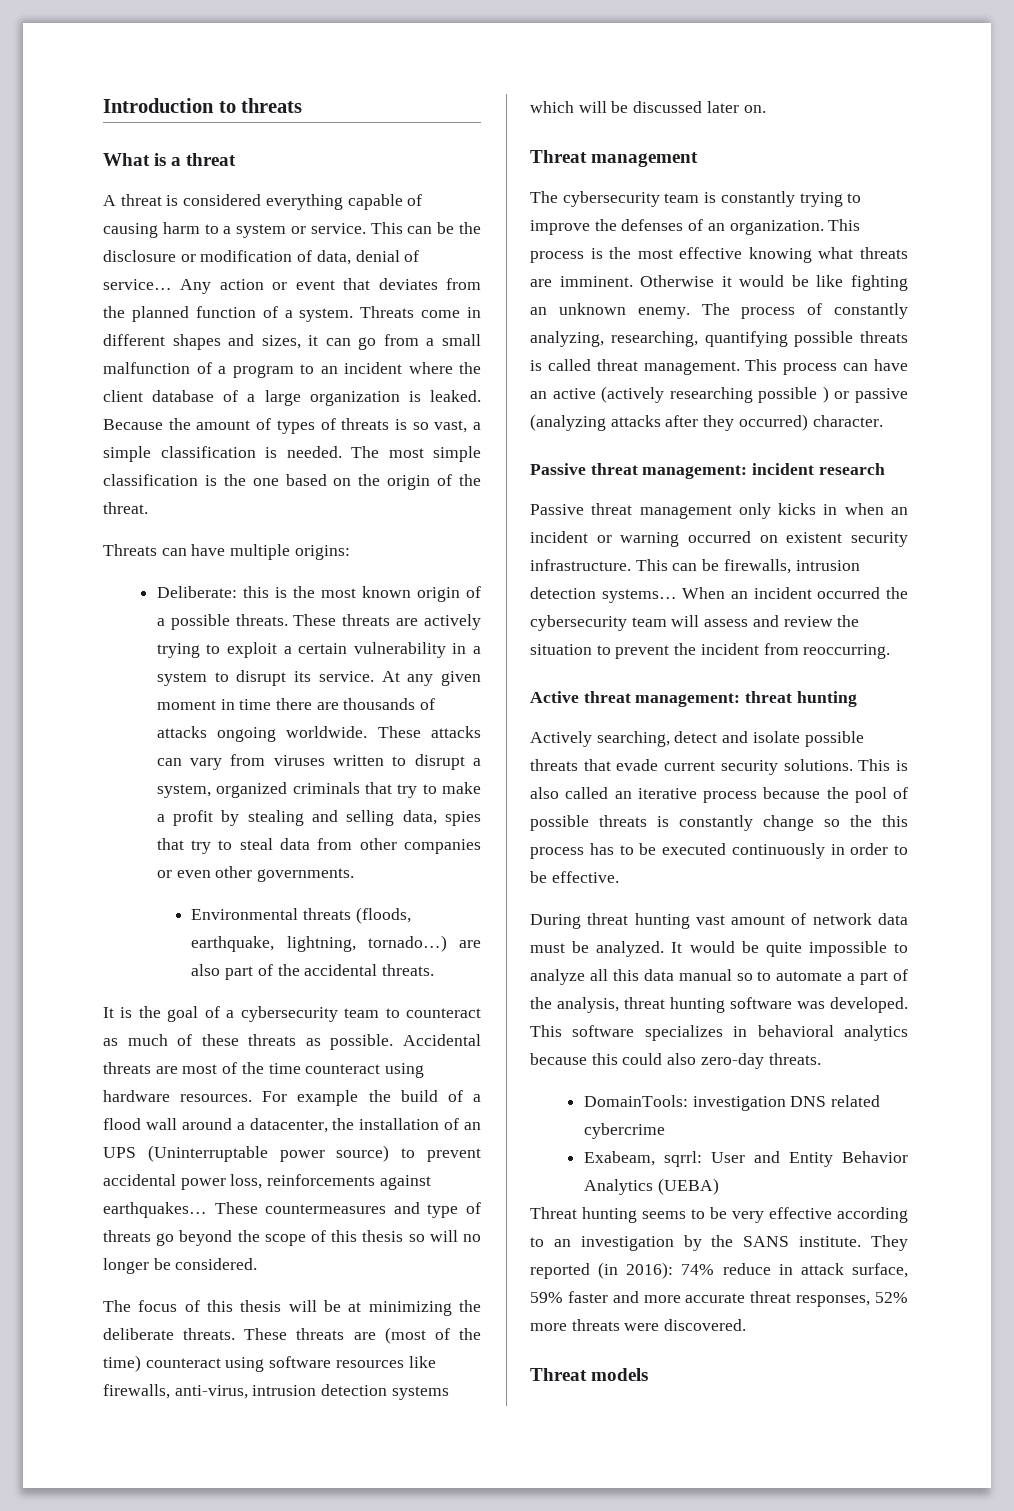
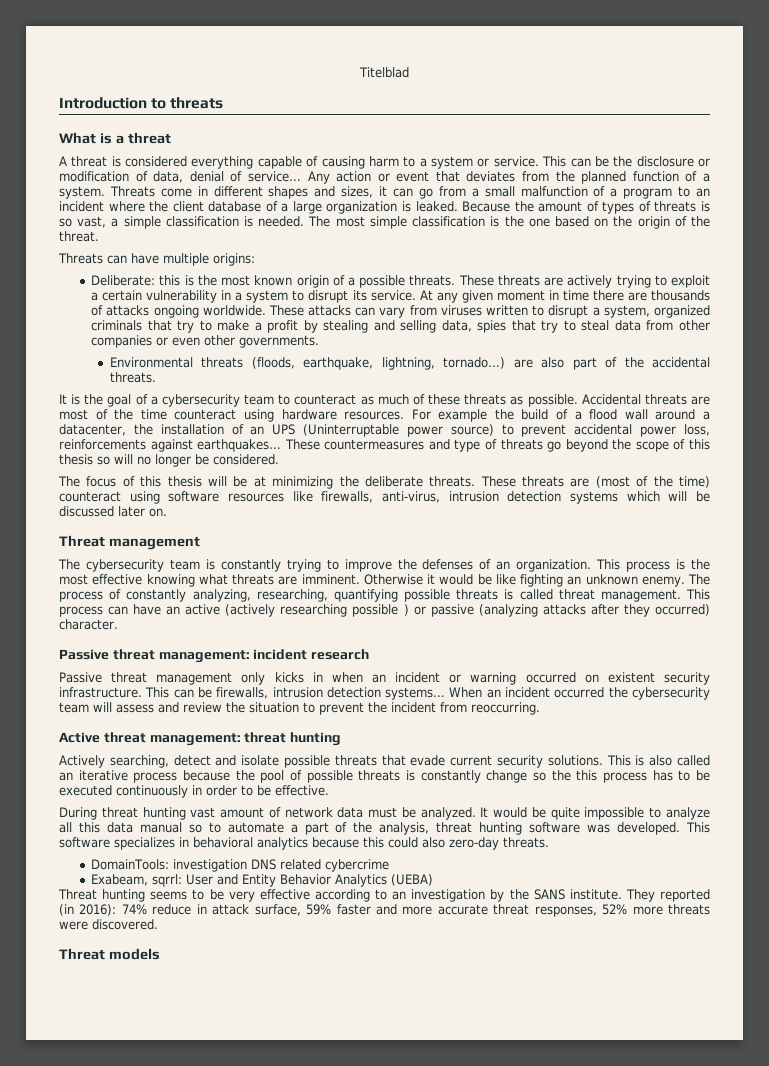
(103, 105) none -> [359,67,409,78] Titelblad //

